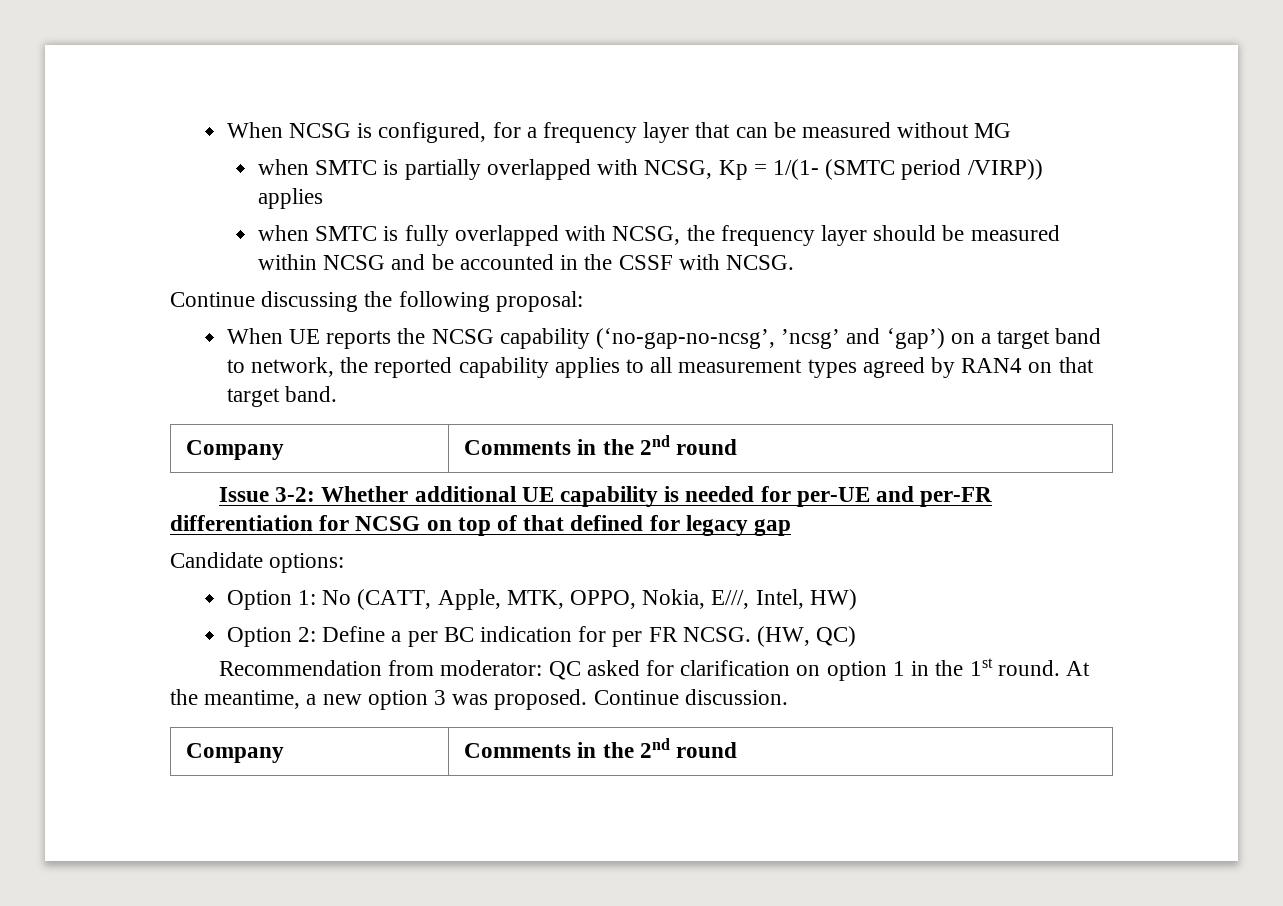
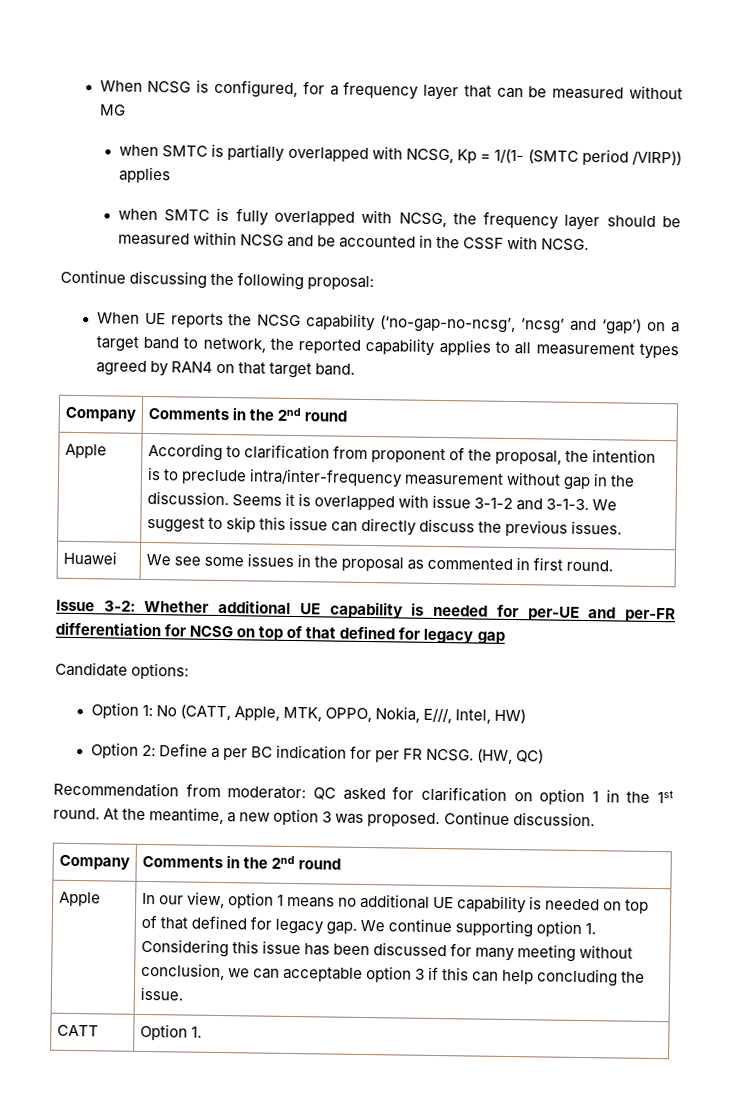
(738, 447) none -> [64,443,107,459] [147,442,656,465] [146,466,635,491] [146,490,617,511] [146,516,622,537] [62,550,117,566] [145,553,614,572] // Apple | According to clarification from proponent of the proposal, the intention is to preclude intra/inter-frequency measurement without gap in the discussion. Seems it is overlapped with issue 3-1-2 and 3-1-3. We suggest to skip this issue can directly discuss the previous issues. // Huawei | We see some issues in the proposal as commented in first round.
(738, 750) none -> [58,891,101,907] [141,891,650,914] [140,914,596,938] [140,938,633,962] [140,962,646,987] [139,986,183,1001] [56,1024,99,1037] [139,1023,202,1041] // Apple | In our view, option 1 means no additional UE capability is needed on top of that defined for legacy gap. We continue supporting option 1. Considering this issue has been discussed for many meeting without conclusion, we can acceptable option 3 if this can help concluding the issue. // CATT | Option 1.

